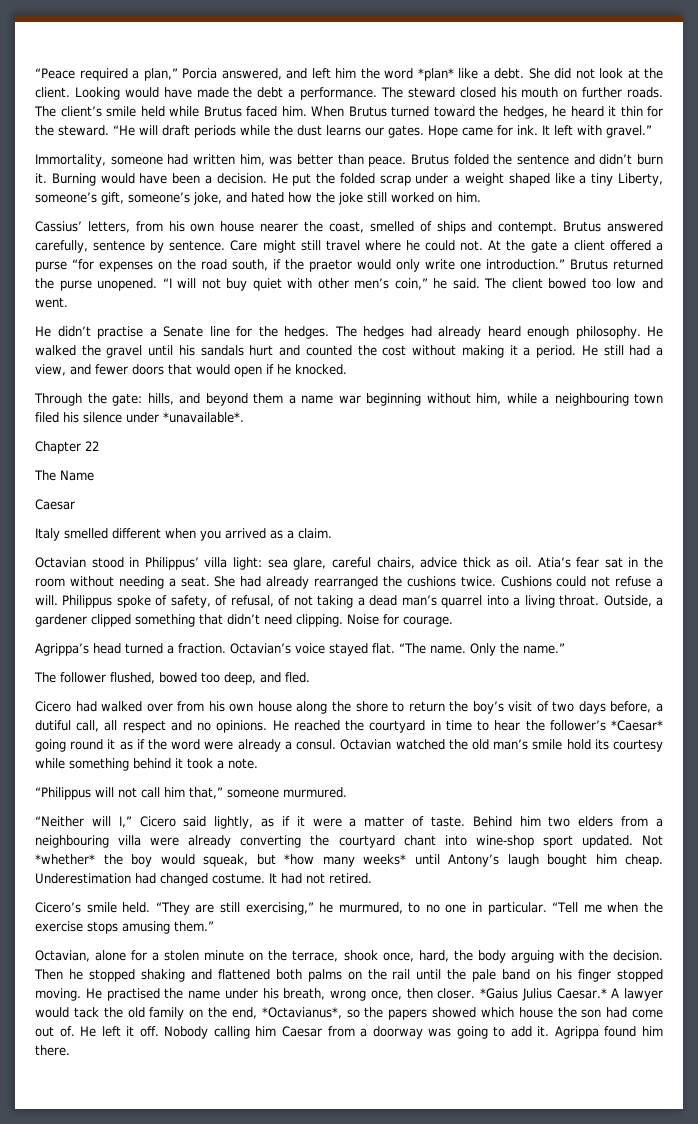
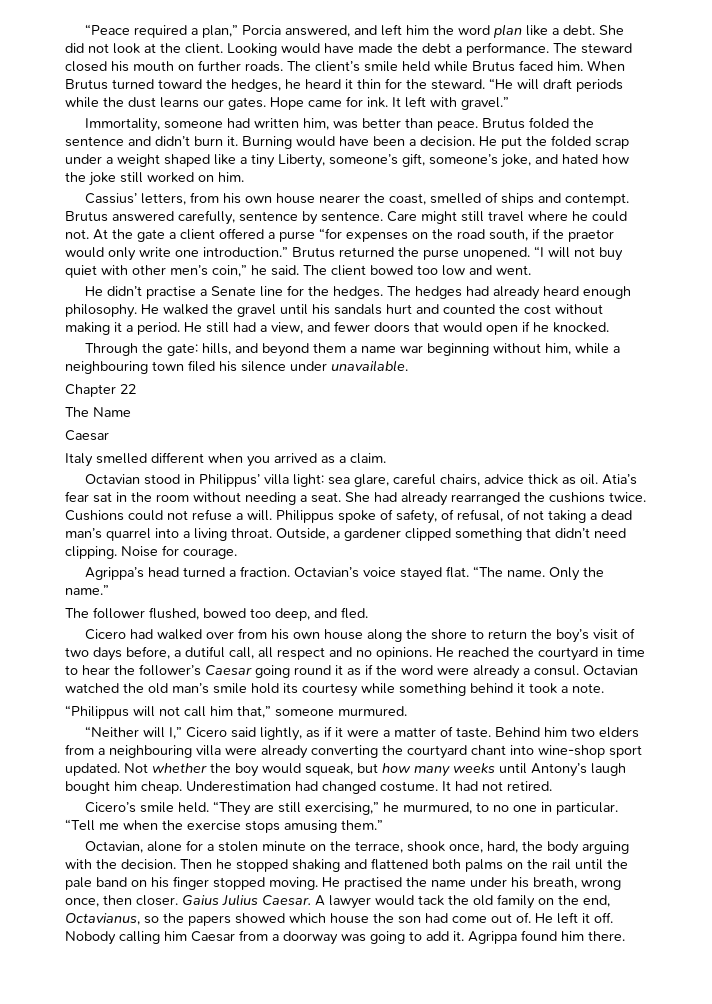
[417,68,454,81] *plan* -> [493,24,523,38] plan
[163,412,244,423] *unavailable*. -> [331,360,408,372] unavailable.
[611,720,664,731] *Caesar* -> [205,665,252,675] Caesar
[35,854,95,865] *whether* -> [152,763,207,773] whether
[284,854,406,867] *how many weeks* -> [382,763,495,777] how many weeks
[480,988,607,1001] *Gaius Julius Caesar.* -> [182,894,311,906] Gaius Julius Caesar.
[261,1007,342,1019] *Octavianus*, -> [65,913,140,925] Octavianus,

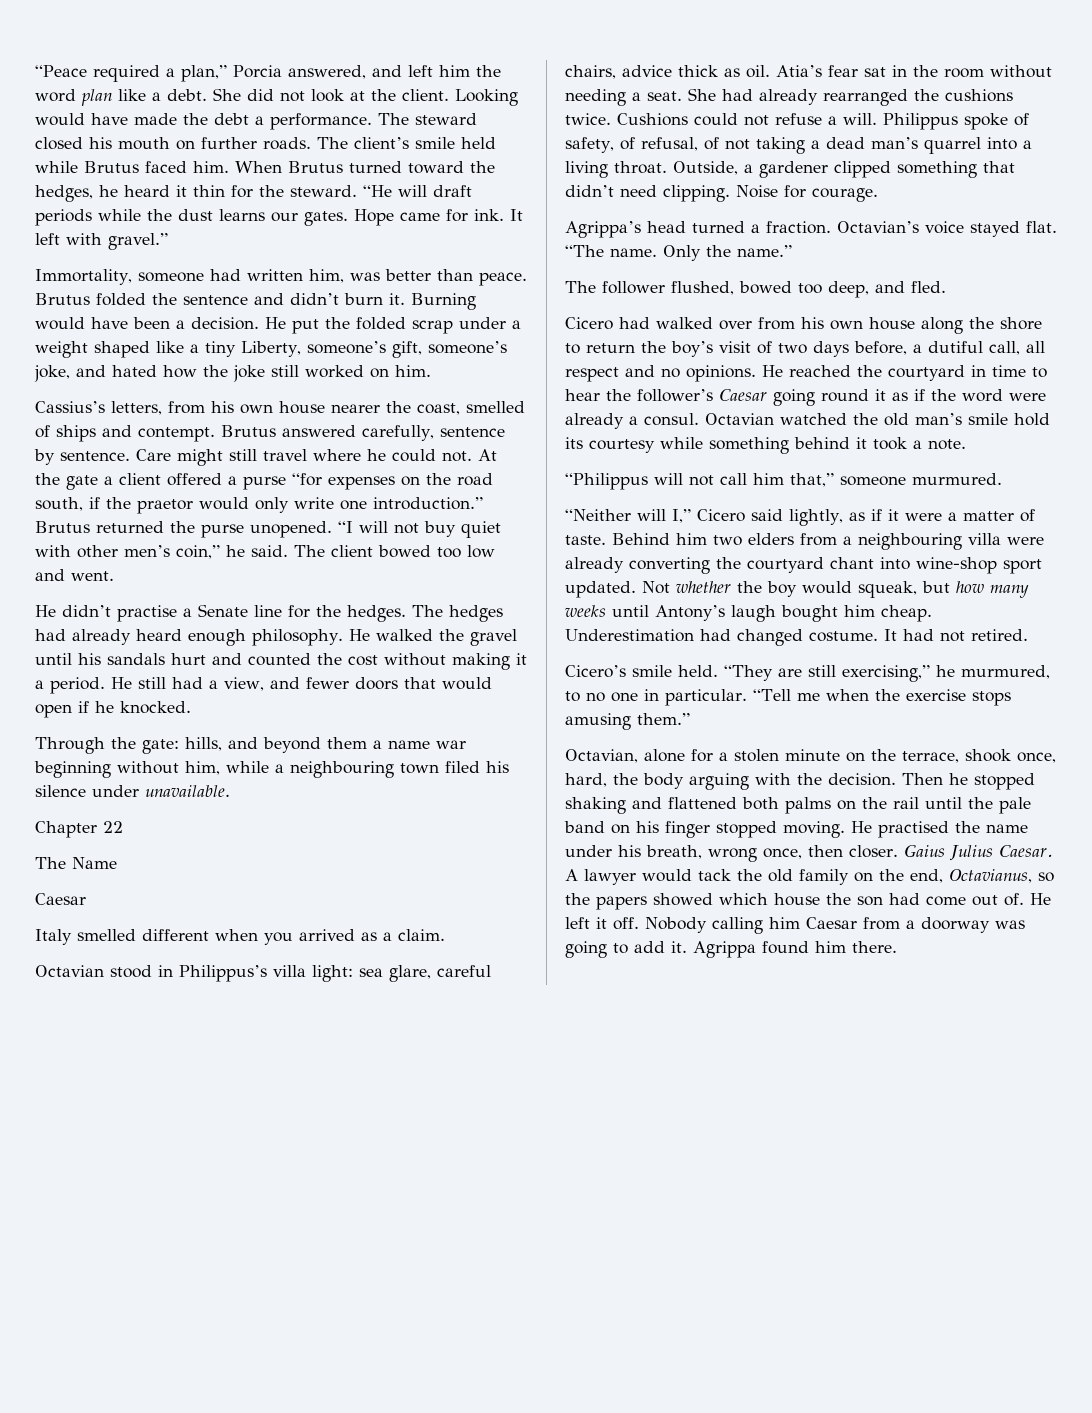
[85,193,138,204] Cassius’ -> [35,401,105,413] Cassius’s
[199,474,261,487] Philippus’ -> [179,965,267,982] Philippus’s

